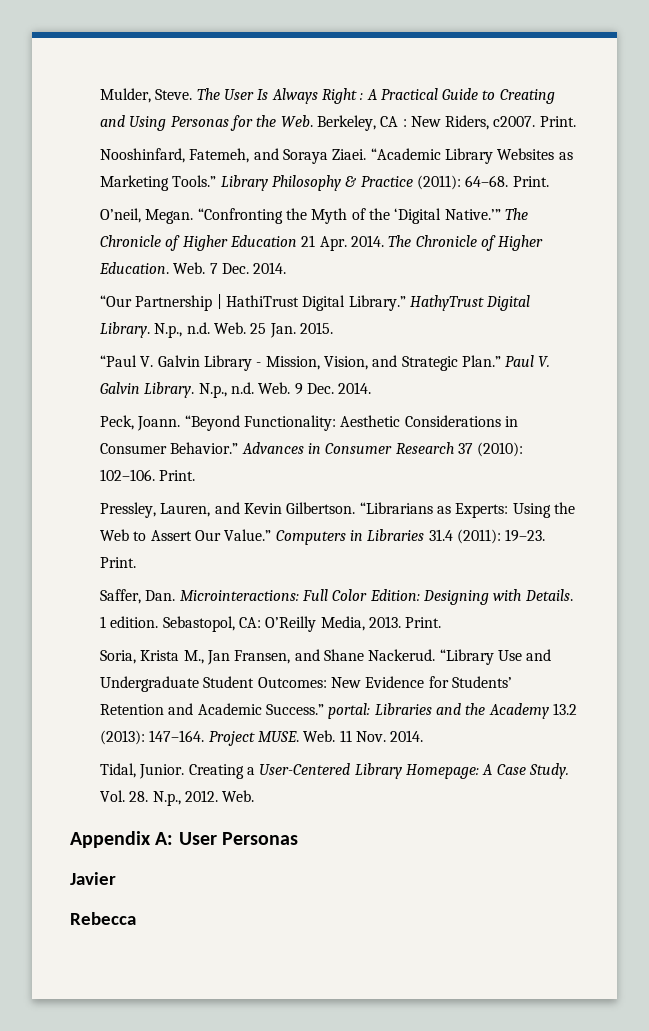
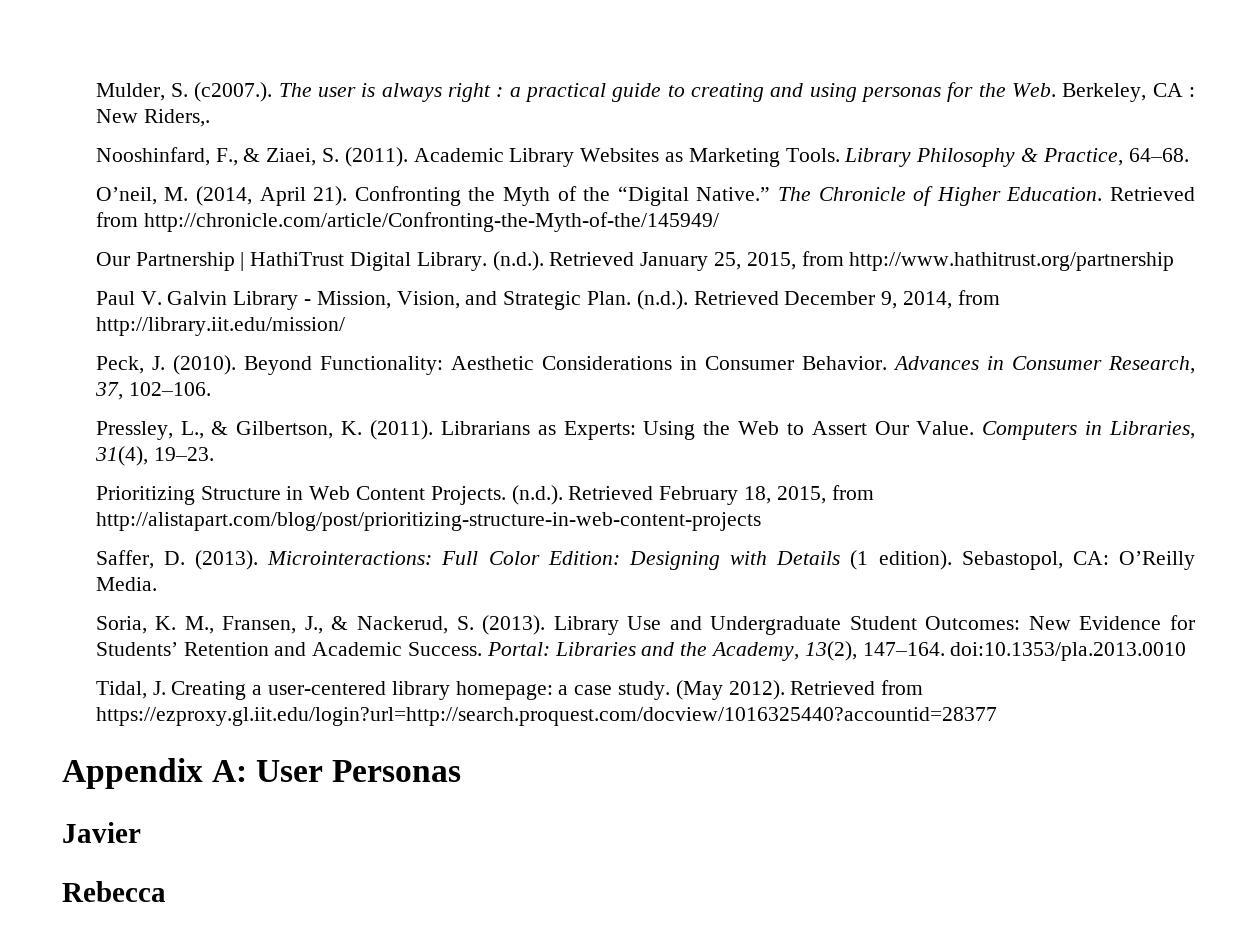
[155,88,555,104] [99,115,229,131] Steve. The User Is Always Right : A Practical Guide to Creating and Using Personas -> [171,82,942,102] S. (c2007.). The user is always right : a practical guide to creating and using personas
[445,115,576,130] [99,148,441,164] Riders, c2007. Print. // Nooshinfard, Fatemeh, and Soraya Ziaei. “Academic -> [143,109,210,127] [95,147,504,167] Riders,. // Nooshinfard, F., & Ziaei, S. (2011). Academic
[172,175,217,187] Tools.” -> [785,148,840,162] Tools.
[360,175,461,190] Practice (2011): -> [1042,148,1123,166] Practice,
[512,176,549,187] Print. -> (1189, 155) none
[145,208,528,224] [99,235,384,251] Megan. “Confronting the Myth of the ‘Digital Native.’” The Chronicle of Higher Education 21 Apr. 2014. -> [164,186,771,206] M. (2014, April 21). Confronting the Myth of the “Digital Native.”
[173,262,287,274] [99,294,531,311] [99,322,333,338] [99,355,137,367] Web. 7 Dec. 2014. // “Our Partnership | HathiTrust Digital Library.” HathyTrust Digital Library. N.p., n.d. Web. 25 Jan. 2015. // “Paul -> [1110,187,1196,201] [95,212,719,232] [95,251,1175,271] [95,291,135,305] Retrieved from http://chronicle.com/article/Confronting-the-Myth-of-the/145949/ // Our Partnership | HathiTrust Digital Library. (n.d.). Retrieved January 25, 2015, from http://www.hathitrust.org/partnership // Paul
[461,355,551,367] [99,382,372,398] [99,415,240,431] Plan.” Paul V. Galvin Library. N.p., n.d. Web. 9 Dec. 2014. // Peck, Joann. “Beyond -> [586,290,1000,310] [95,317,345,336] [95,355,312,375] Plan. (n.d.). Retrieved December 9, 2014, from http://library.iit.edu/mission/ // Peck, J. (2010). Beyond
[170,442,239,454] Behavior.” -> [801,356,887,370] Behavior.
[395,442,524,457] Research 37 (2010): -> [1107,356,1195,374] [94,382,123,400] Research, 37,
[159,470,196,481] Print. -> (211, 389) none
[160,502,433,517] Lauren, and Kevin Gilbertson. “Librarians -> [180,420,530,440] L., & Gilbertson, K. (2011). Librarians
[224,529,272,541] Value.” -> [916,421,975,435] Value.
[367,529,546,544] [99,557,136,568] Libraries 31.4 (2011): 19–23. Print. -> [1108,421,1195,439] [94,446,214,466] [95,485,874,505] [95,512,761,531] Libraries, 31(4), 19–23. // Prioritizing Structure in Web Content Projects. (n.d.). Retrieved February 18, 2015, from http://alistapart.com/blog/post/prioritizing-structure-in-web-content-projects
[145,590,176,601] Dan. -> [163,550,259,570] D. (2013).
[524,589,573,601] [99,616,442,632] [99,649,494,665] Details. 1 edition. Sebastopol, CA: O’Reilly Media, 2013. Print. // Soria, Krista M., Jan Fransen, and Shane Nackerud. “Library -> [776,550,1195,570] [95,577,157,591] [95,615,619,635] Details (1 edition). Sebastopol, CA: O’Reilly Media. // Soria, K. M., Fransen, J., & Nackerud, S. (2013). Library
[265,703,371,719] Success.” portal: -> [407,642,550,656] Success. Portal:
[488,703,577,719] [99,730,424,746] Academy 13.2 (2013): 147–164. Project MUSE. Web. 11 Nov. 2014. -> [710,641,1187,661] Academy, 13(2), 147–164. doi:10.1353/pla.2013.0010
[139,764,185,779] Junior. -> [152,681,166,695] J.
[259,763,569,779] [99,790,255,806] User-Centered Library Homepage: A Case Study. Vol. 28. N.p., 2012. Web. -> [267,680,924,700] [95,707,997,726] user-centered library homepage: a case study. (May 2012). Retrieved from https://ezproxy.gl.iit.edu/login?url=http://search.proquest.com/docview/1016325440?accountid=28377

